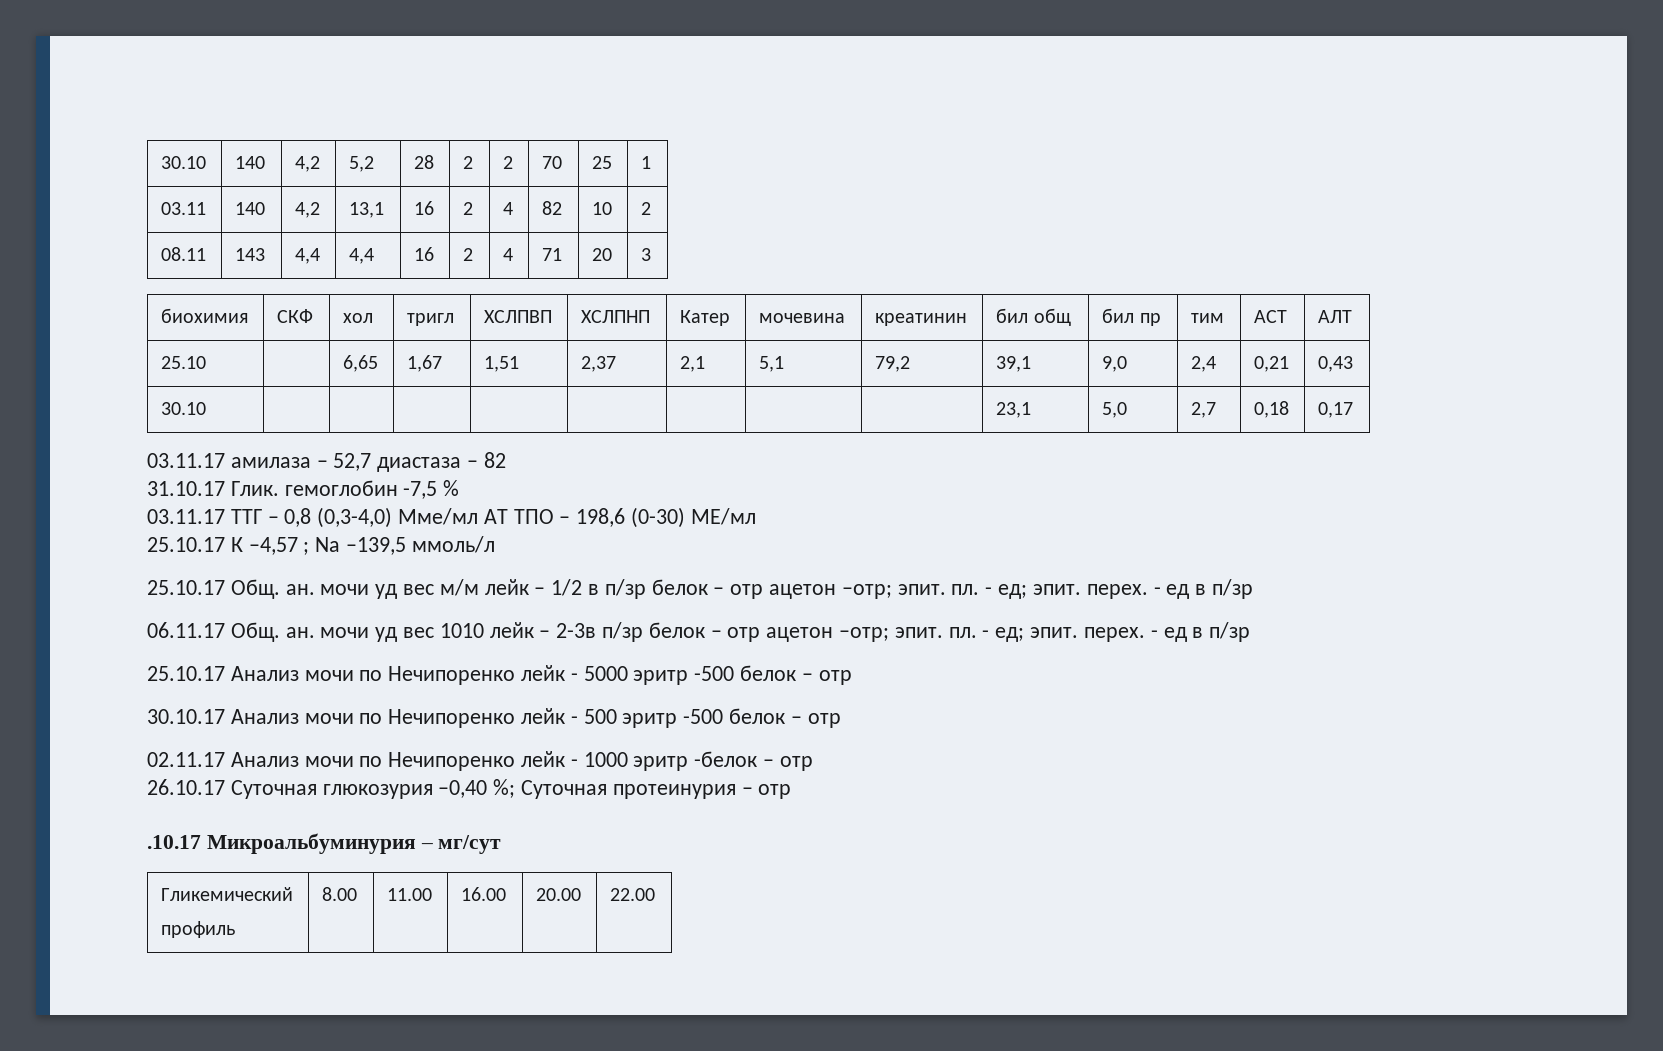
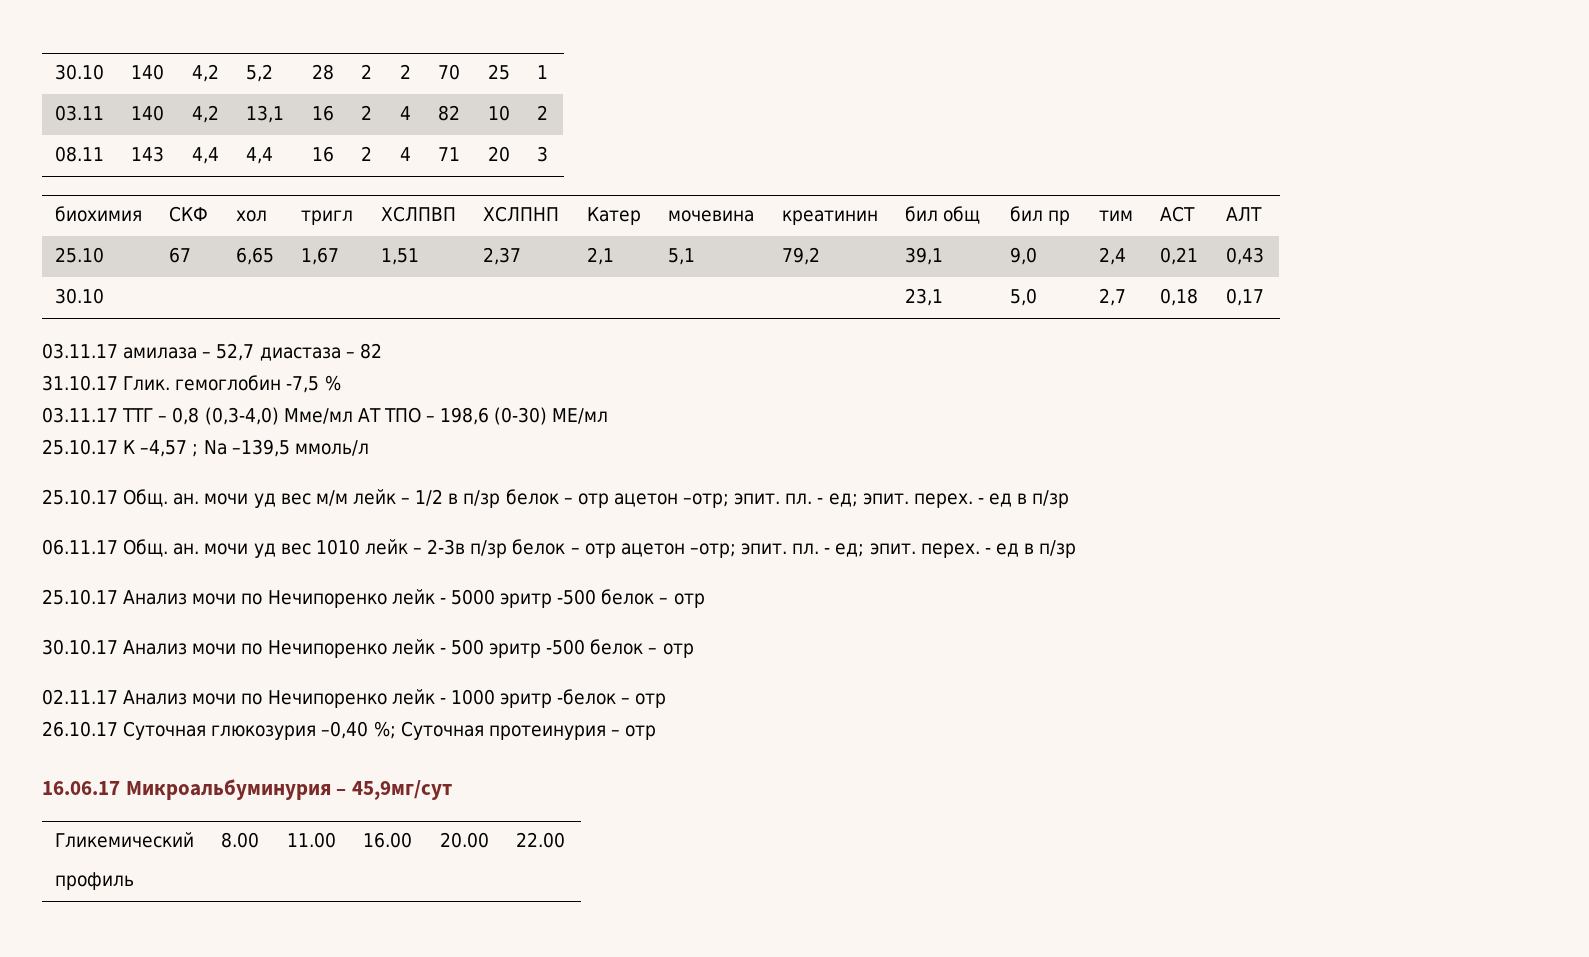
(207, 362) none -> [169,247,192,263] 67
[147,835,201,849] .10.17 -> [42,781,120,795] 16.06.17
[438,835,502,854] мг/сут -> [352,780,453,800] 45,9мг/сут

